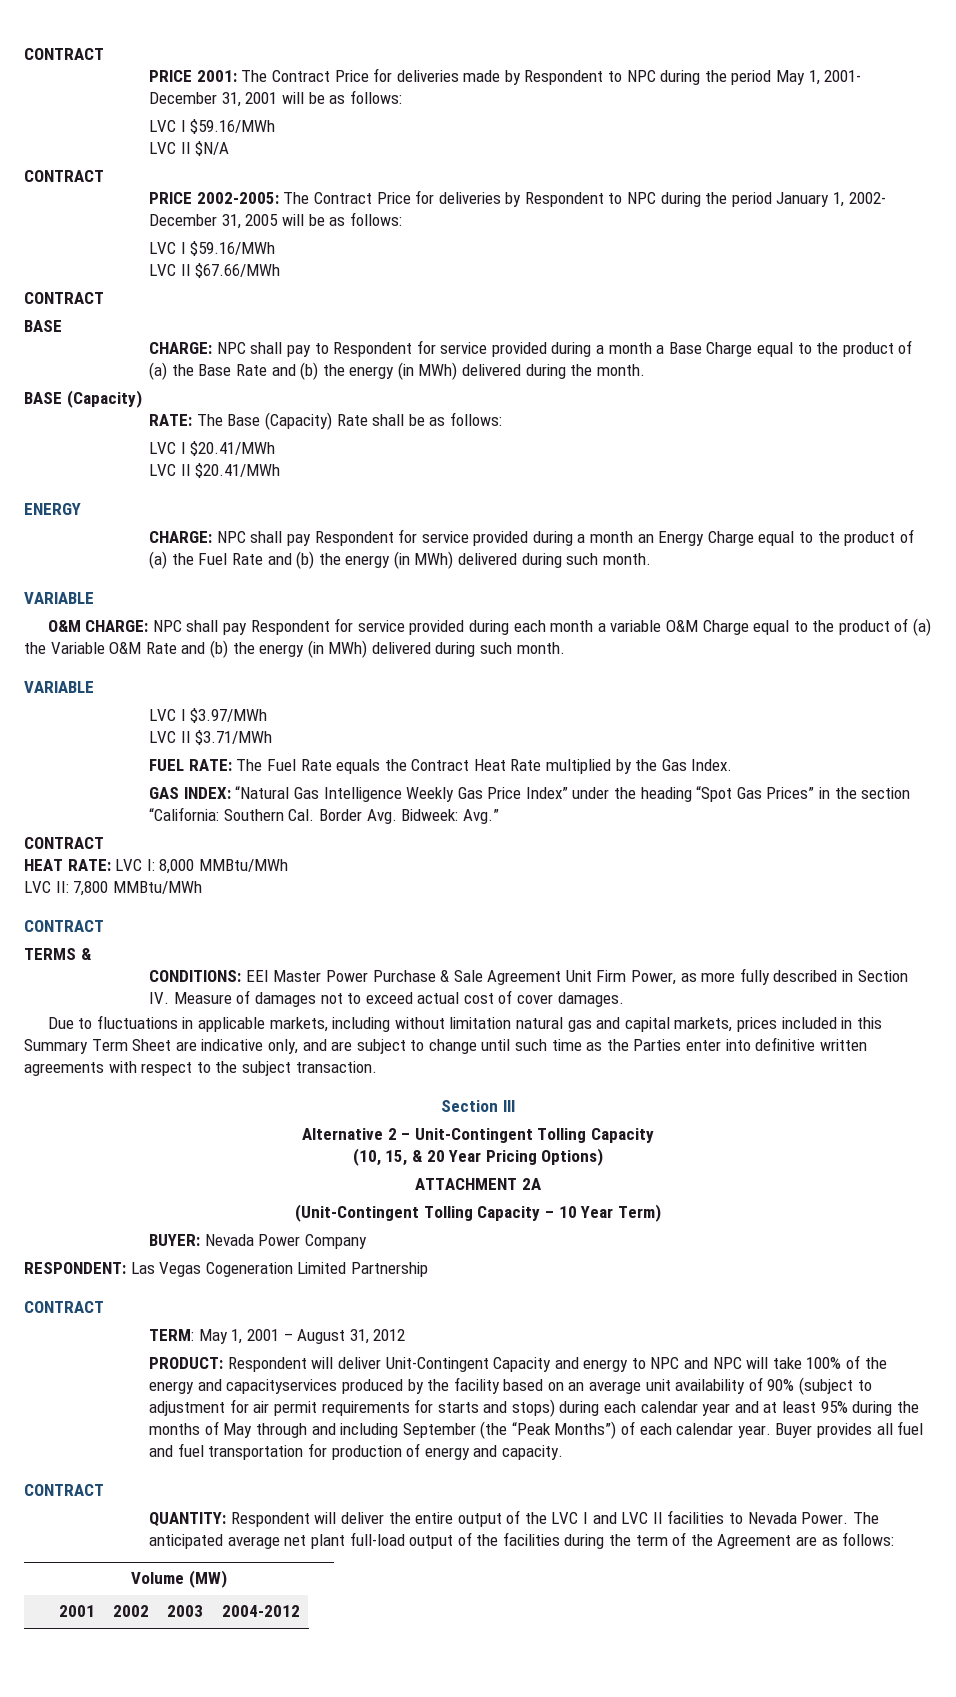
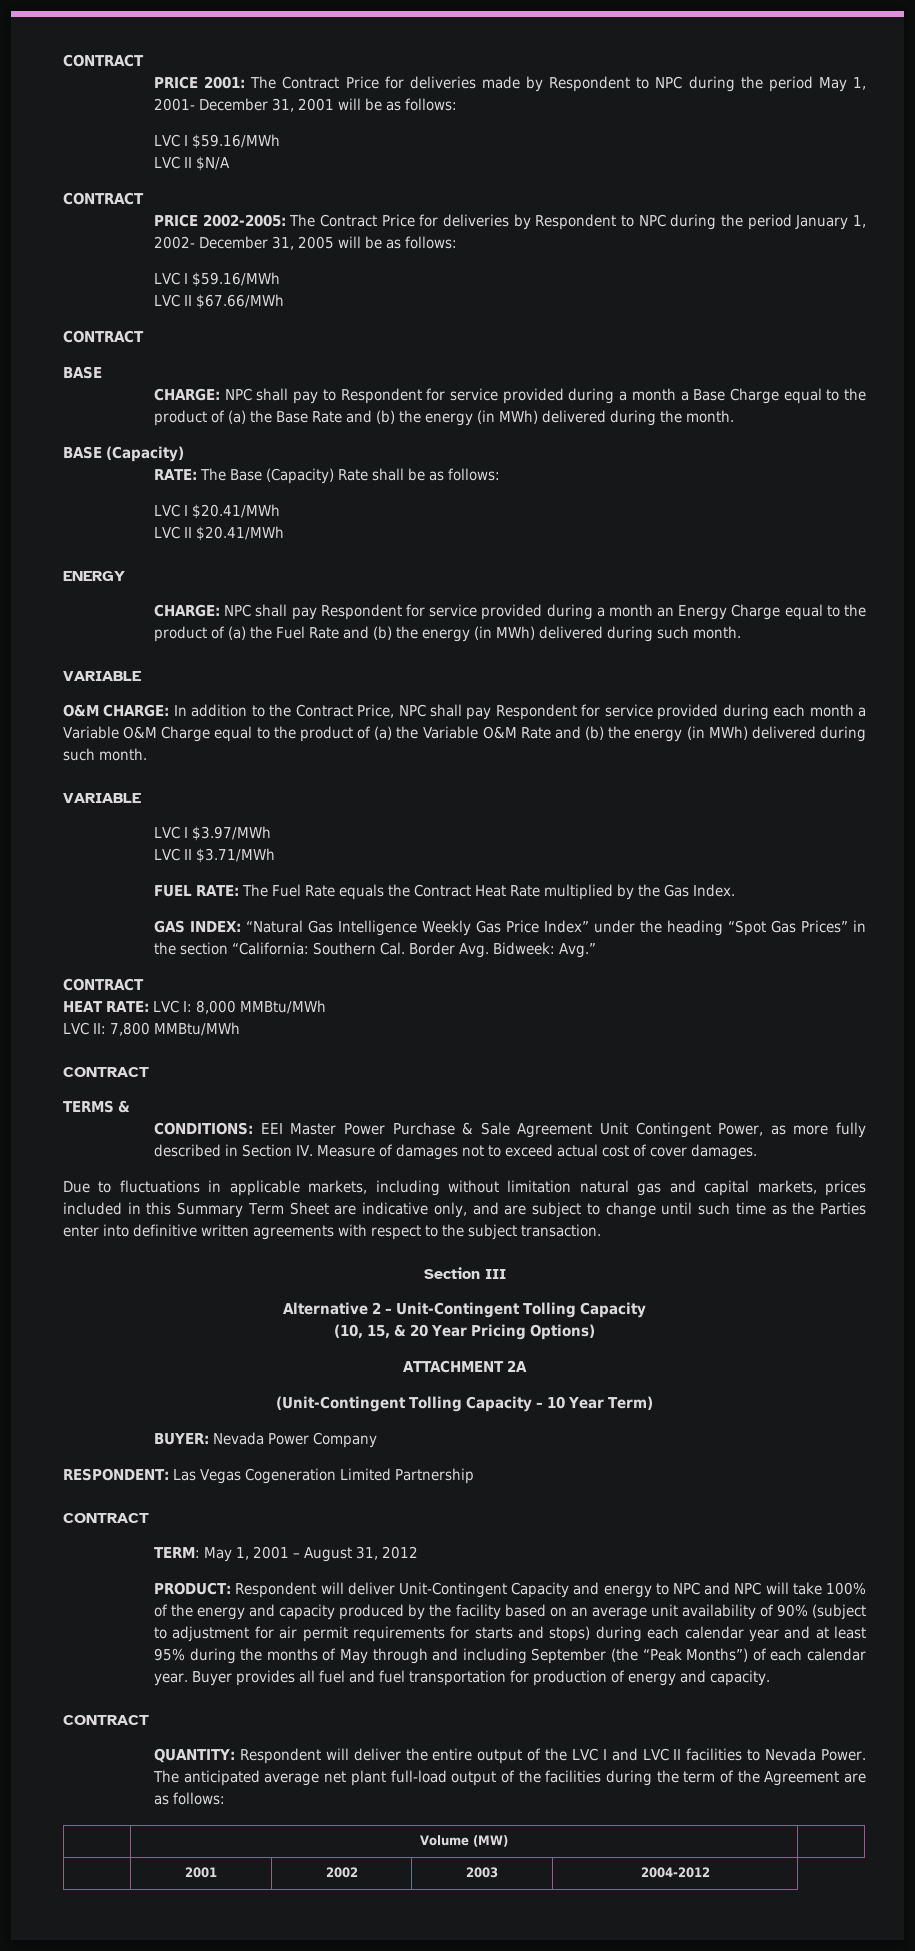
(149, 626) none -> [173,704,395,718] In addition to the Contract Price,
[610,620,662,632] variable -> [63,726,119,739] Variable
[596,970,627,982] Firm -> [635,1122,711,1138] Contingent
[226,1379,338,1394] capacityservices -> [279,1604,336,1620] capacity

